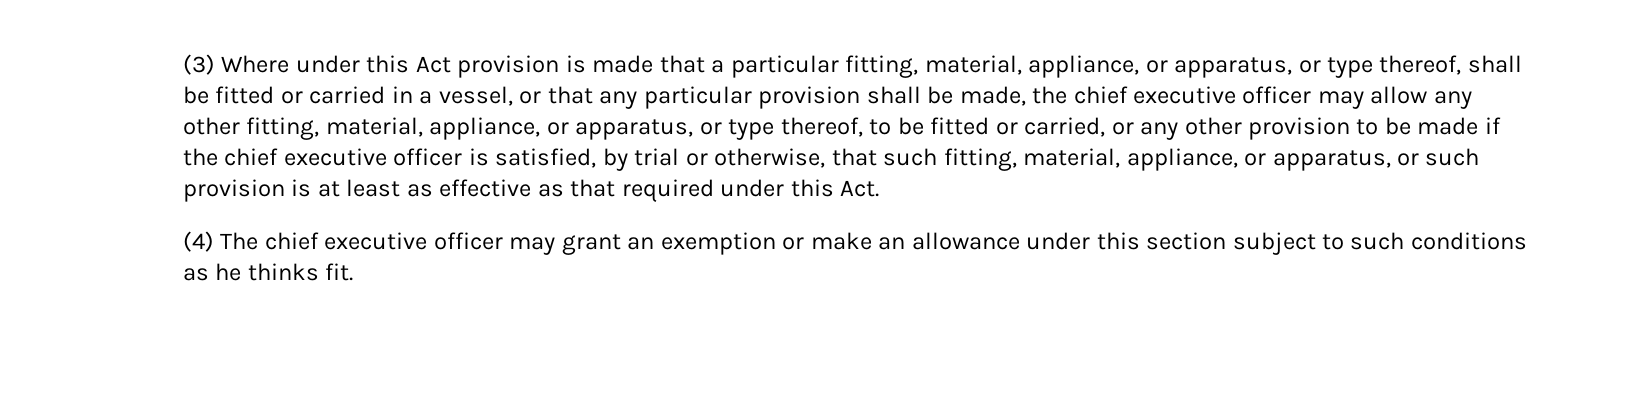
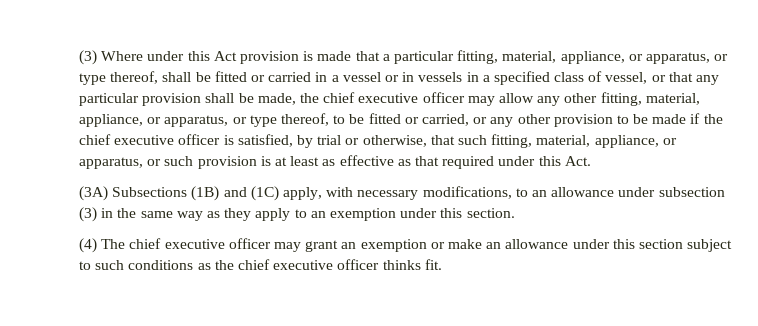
(433, 97) none -> [342,71,603,85] vessel or in vessels in a specified class of
(880, 188) none -> [79,186,725,201] [79,207,515,222] // (3A) Subsections (1B) and (1C) apply, with necessary modifications, to an allowance under subsection (3) in the same way as they apply to an exemption under this section.
[215,263,242,281] he -> [214,259,380,270] the chief executive officer

